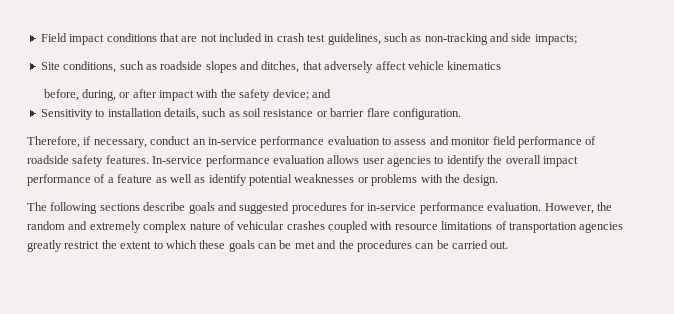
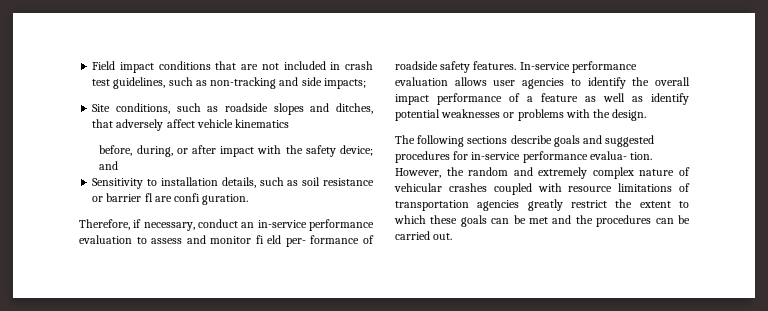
[366,108,461,120] flare configuration. -> [144,193,249,205] fl are confi guration.
[492,136,582,148] field performance -> [255,235,360,247] fi eld per- formance
[487,202,542,211] evaluation. -> [589,151,653,160] evalua- tion.

